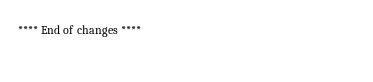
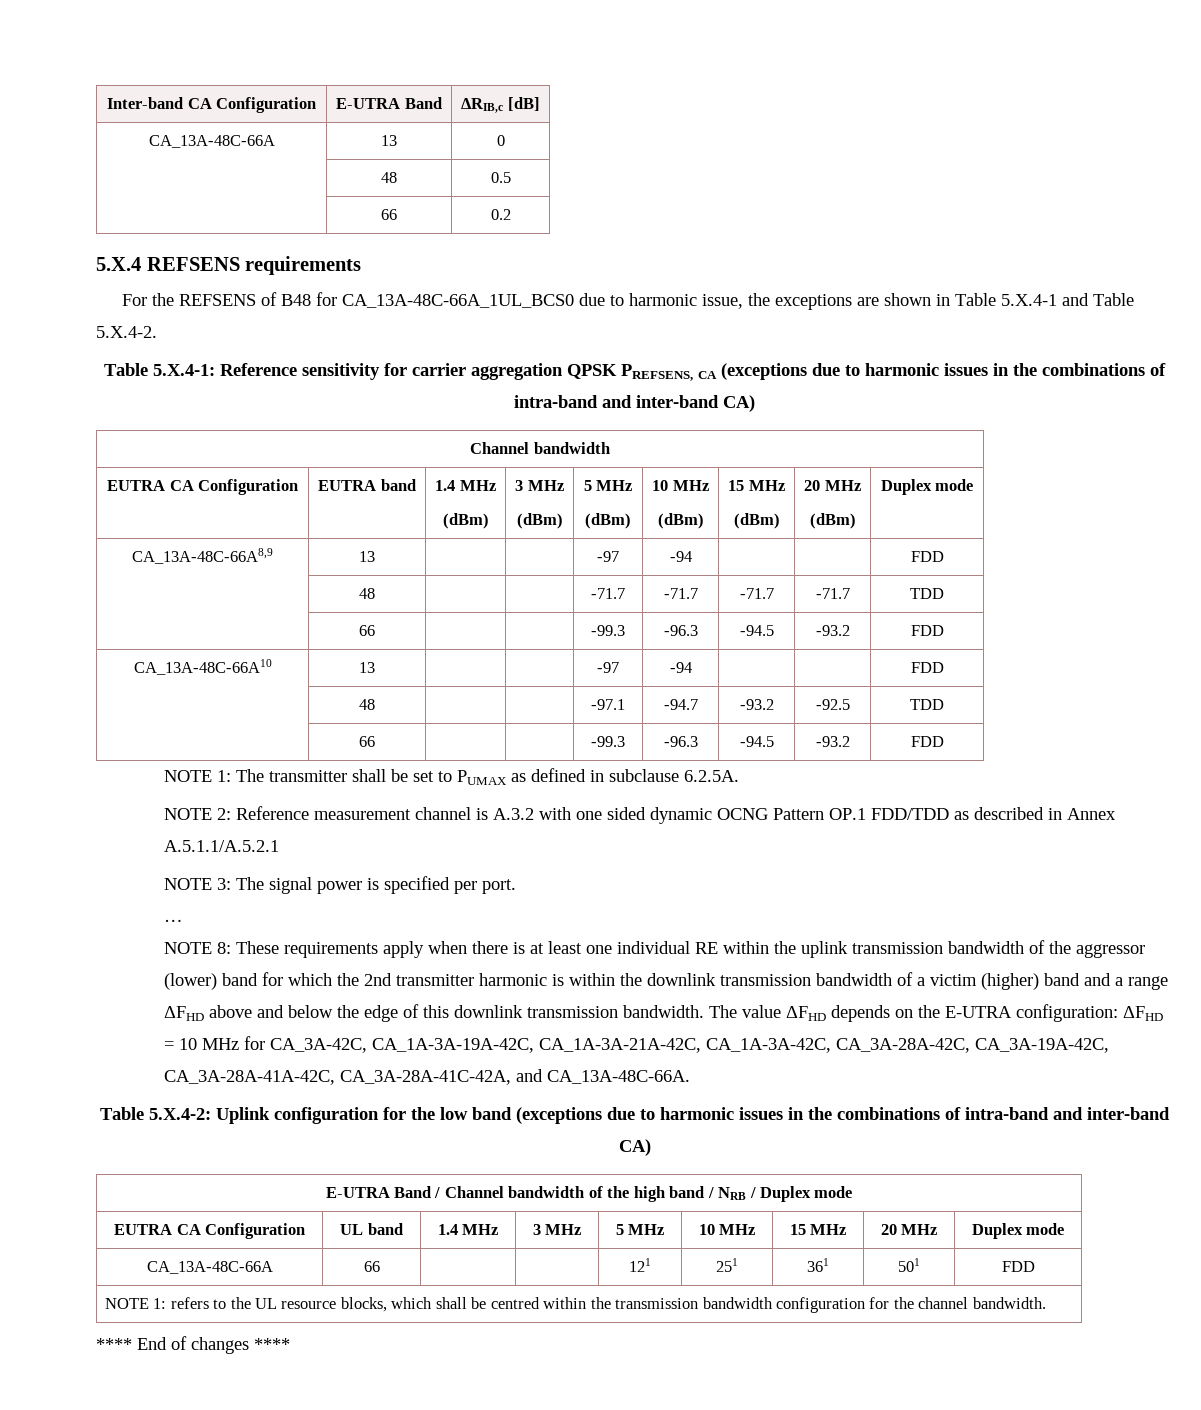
(18, 30) none -> [107,97,316,113] [336,97,442,109] [461,97,540,113] [148,135,275,148] [381,135,397,146] [496,135,505,146] [381,172,397,183] [490,172,511,183] [381,209,397,220] [490,209,511,220] [96,256,362,275] [121,292,1134,310] [96,326,157,338] [104,363,1166,381] [514,395,755,412] [470,442,610,454] [107,479,298,495] [318,479,416,491] [435,480,496,491] [442,513,489,529] [515,480,564,491] [516,513,563,529] [583,480,633,491] [585,513,631,529] [652,480,709,491] [657,513,704,529] [728,480,785,491] [733,513,780,529] [804,480,861,491] [809,513,856,529] [880,479,974,495] [132,548,273,564] [359,551,375,562] [597,551,619,562] [669,551,692,562] [910,551,944,562] [359,588,375,599] [591,588,625,599] [663,588,698,599] [739,588,774,599] [815,588,850,599] [910,588,944,599] [359,625,375,636] [591,625,625,636] [663,625,698,636] [739,625,774,636] [815,625,850,636] [910,625,944,636] [133,659,272,675] [359,662,375,673] [597,662,619,673] [669,662,692,673] [910,662,944,673] [359,699,375,710] [591,699,625,710] [663,699,698,710] [739,699,774,710] [815,699,850,710] [910,699,944,710] [359,736,375,747] [591,736,625,747] [663,736,698,747] [739,736,774,747] [815,736,850,747] [910,736,944,747] [164,768,740,785] [164,806,1117,824] [164,840,280,852] [164,876,517,894] [164,919,184,922] [164,940,1146,958] [164,972,1169,990] [164,1004,1164,1022] [164,1036,1110,1053] [164,1069,691,1085] [100,1107,1170,1124] [618,1139,651,1156] [325,1186,853,1202] [114,1223,305,1239] [340,1223,403,1235] [437,1224,499,1235] [532,1224,582,1235] [615,1224,665,1235] [698,1224,756,1235] [789,1224,847,1235] [880,1224,938,1235] [971,1223,1065,1239] [146,1261,273,1274] [363,1261,380,1272] [629,1258,651,1272] [716,1258,738,1272] [807,1258,829,1272] [898,1258,920,1272] [1001,1261,1035,1272] [104,1297,1046,1313] Inter-band CA Configuration | E-UTRA Band | ΔRIB,c [dB] // CA_13A-48C-66A | 13 | 0 // | 48 | 0.5 // | 66 | 0.2 // 5.X.4 REFSENS requirements // For the REFSENS of B48 for CA_13A-48C-66A_1UL_BCS0 due to harmonic issue, the exceptions are shown in Table 5.X.4-1 and Table 5.X.4-2. // Table 5.X.4-1: Reference sensitivity for carrier aggregation QPSK PREFSENS, CA (exceptions due to harmonic issues in the combinations of intra-band and inter-band CA) // Channel bandwidth // EUTRA CA Configuration | EUTRA band | 1.4 MHz // (dBm) | 3 MHz // (dBm) | 5 MHz // (dBm) | 10 MHz // (dBm) | 15 MHz // (dBm) | 20 MHz // (dBm) | Duplex mode // CA_13A-48C-66A8,9 | 13 | | | -97 | -94 | | | FDD // | 48 | | | -71.7 | -71.7 | -71.7 | -71.7 | TDD // | 66 | | | -99.3 | -96.3 | -94.5 | -93.2 | FDD // CA_13A-48C-66A10 | 13 | | | -97 | -94 | | | FDD // | 48 | | | -97.1 | -94.7 | -93.2 | -92.5 | TDD // | 66 | | | -99.3 | -96.3 | -94.5 | -93.2 | FDD // NOTE 1: The transmitter shall be set to PUMAX as defined in subclause 6.2.5A. // NOTE 2: Reference measurement channel is A.3.2 with one sided dynamic OCNG Pattern OP.1 FDD/TDD as described in Annex A.5.1.1/A.5.2.1 // NOTE 3: The signal power is specified per port. // … // NOTE 8: These requirements apply when there is at least one individual RE within the uplink transmission bandwidth of the aggressor (lower) band for which the 2nd transmitter harmonic is within the downlink transmission bandwidth of a victim (higher) band and a range ΔFHD above and below the edge of this downlink transmission bandwidth. The value ΔFHD depends on the E-UTRA configuration: ΔFHD = 10 MHz for CA_3A-42C, CA_1A-3A-19A-42C, CA_1A-3A-21A-42C, CA_1A-3A-42C, CA_3A-28A-42C, CA_3A-19A-42C, CA_3A-28A-41A-42C, CA_3A-28A-41C-42A, and CA_13A-48C-66A. // Table 5.X.4-2: Uplink configuration for the low band (exceptions due to harmonic issues in the combinations of intra-band and inter-band CA) // E-UTRA Band / Channel bandwidth of the high band / NRB / Duplex mode // EUTRA CA Configuration | UL band | 1.4 MHz | 3 MHz | 5 MHz | 10 MHz | 15 MHz | 20 MHz | Duplex mode // CA_13A-48C-66A | 66 | | | 121 | 251 | 361 | 501 | FDD // NOTE 1: refers to the UL resource blocks, which shall be centred within the transmission bandwidth configuration for the channel bandwidth. //

